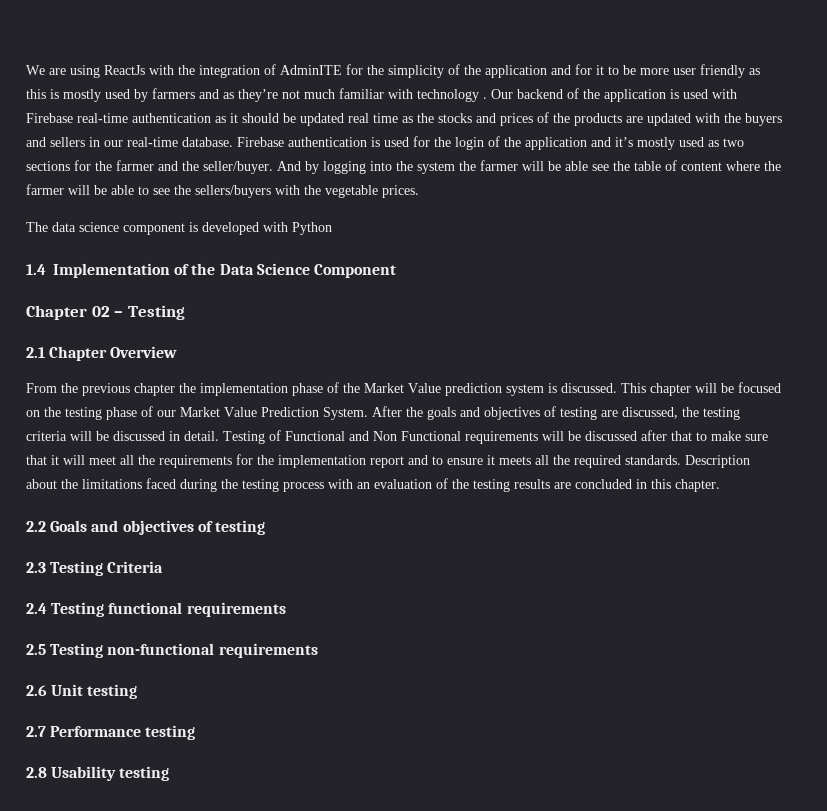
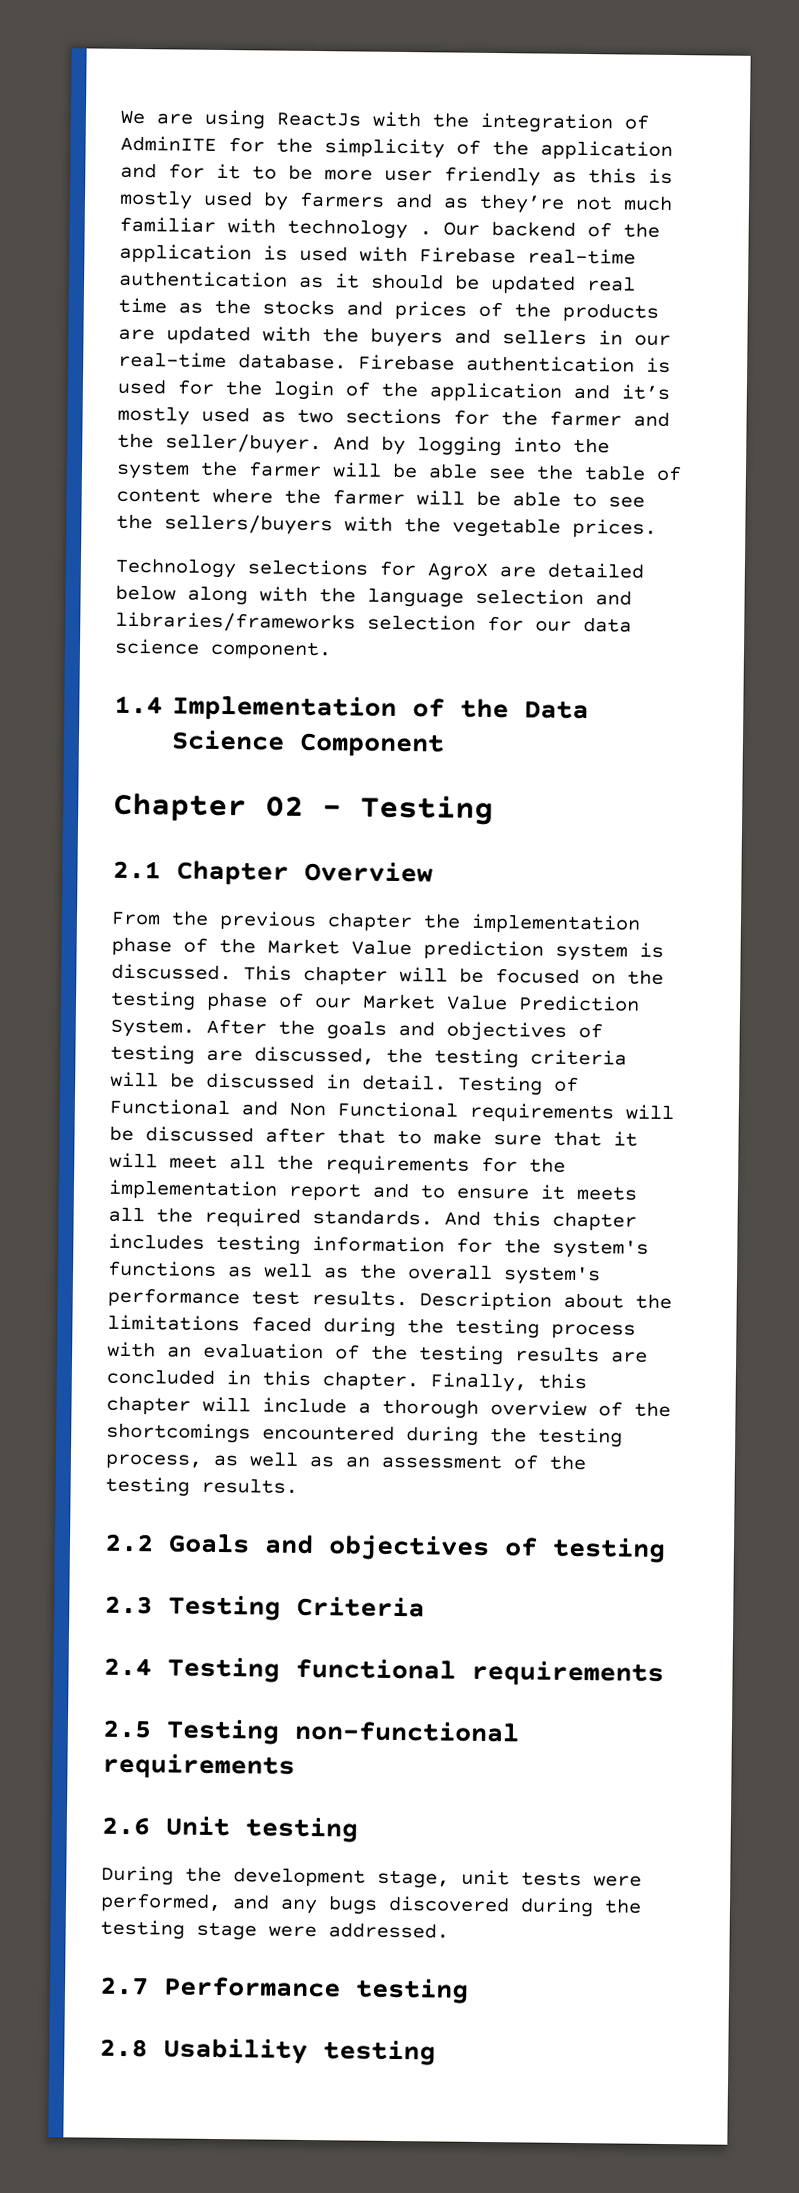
[26,222,332,235] The data science component is developed with Python -> [115,557,644,581] [115,584,632,608] [115,611,632,633] [114,638,332,660] Technology selections for AgroX are detailed below along with the language selection and libraries/frameworks selection for our data science component.
(681, 460) none -> [444,1210,637,1231] [108,1233,649,1259] [107,1260,601,1286] [107,1287,408,1308] And this chapter includes testing information for the system's functions as well as the overall system's performance test results.
(720, 485) none -> [430,1372,587,1393] [106,1395,671,1419] [106,1422,623,1448] [105,1451,587,1471] [105,1476,298,1497] Finally, this chapter will include a thorough overview of the shortcomings encountered during the testing process, as well as an assessment of the testing results.
(138, 691) none -> [101,1865,642,1889] [100,1892,642,1918] [100,1919,449,1941] // During the development stage, unit tests were performed, and any bugs discovered during the testing stage were addressed.

